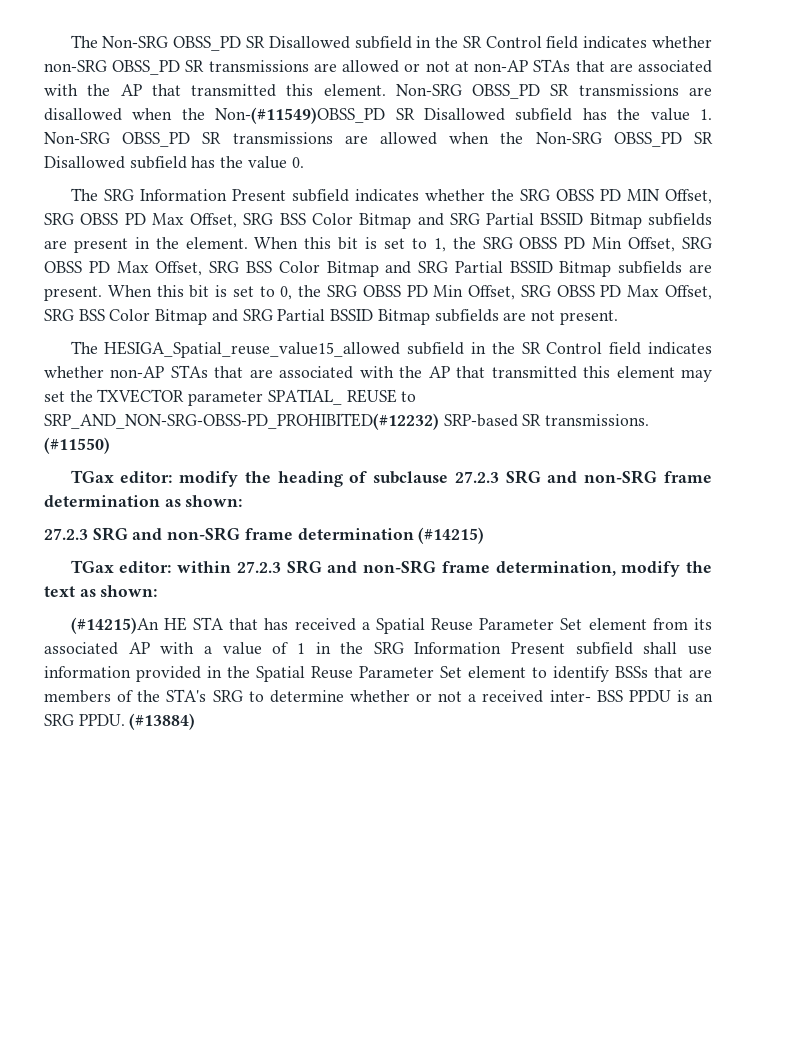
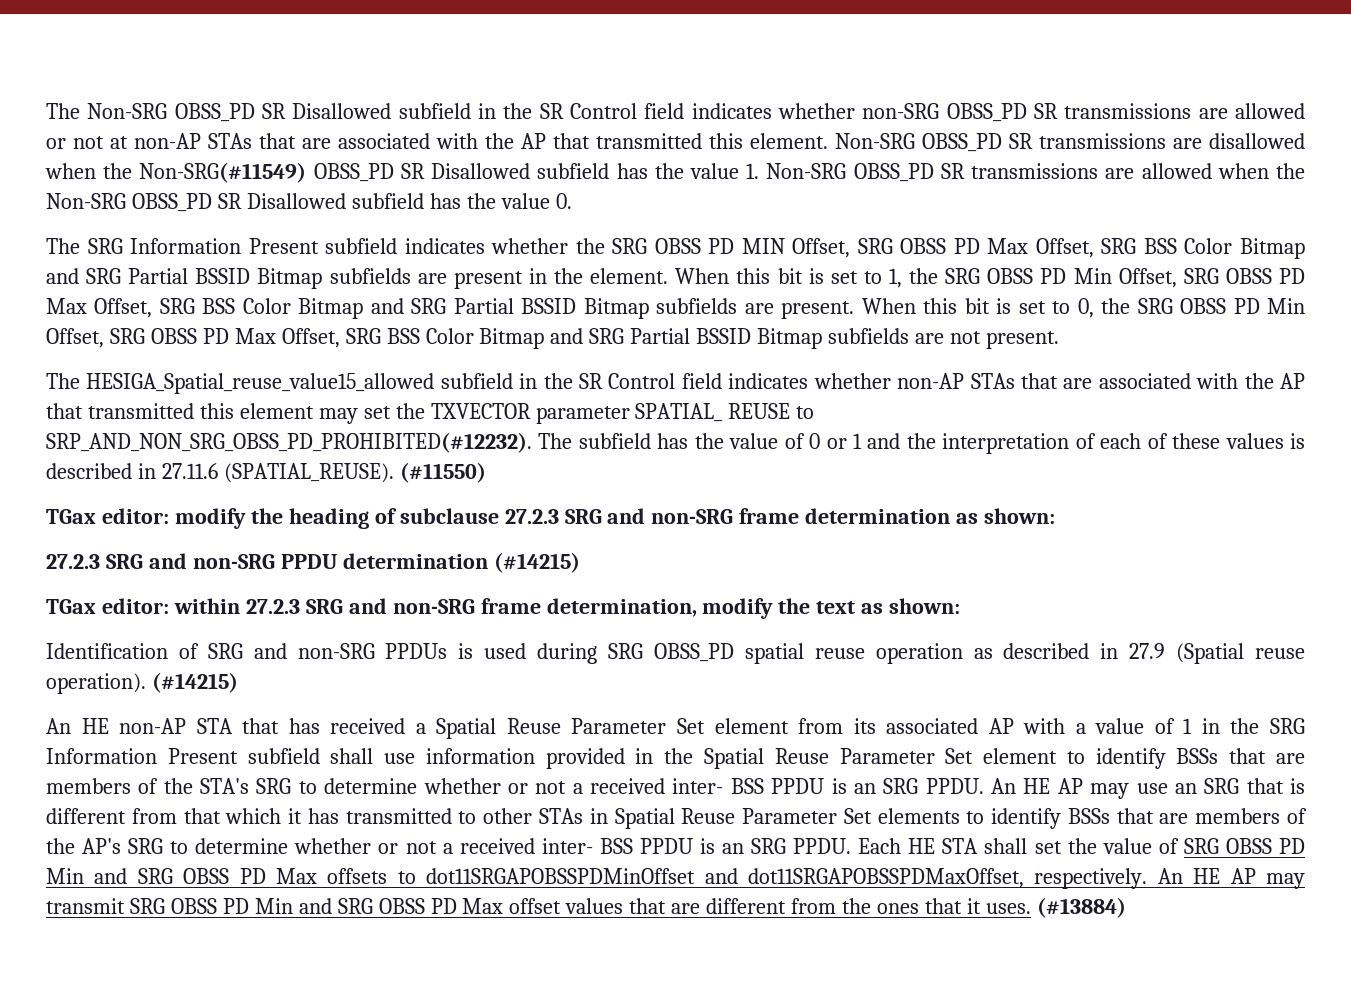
[215,107,386,124] Non-(#11549)OBSS_PD -> [139,162,394,183] Non-SRG(#11549) OBSS_PD
[44,413,650,430] SRP_AND_NON-SRG-OBSS-PD_PROHIBITED(#12232) SRP-based SR transmissions. -> [46,432,1305,454] [46,463,394,483] SRP_AND_NON_SRG_OBSS_PD_PROHIBITED(#12232). The subfield has the value of 0 or 1 and the interpretation of each of these values is described in 27.11.6 (SPATIAL_REUSE).
[244,528,293,540] frame -> [280,554,337,569] PPDU
[70,617,187,634] (#14215)An HE -> [46,643,1305,664] [46,672,238,694] [46,718,187,734] Identification of SRG and non-SRG PPDUs is used during SRG OBSS_PD spatial reuse operation as described in 27.9 (Spatial reuse operation). (#14215) // An HE non-AP
(125, 720) none -> [991,778,1305,799] [46,808,1307,829] [46,838,1306,854] [46,868,1306,889] [46,898,1031,914] An HE AP may use an SRG that is different from that which it has transmitted to other STAs in Spatial Reuse Parameter Set elements to identify BSSs that are members of the AP's SRG to determine whether or not a received inter- BSS PPDU is an SRG PPDU. Each HE STA shall set the value of SRG OBSS PD Min and SRG OBSS PD Max offsets to dot11SRGAPOBSSPDMinOffset and dot11SRGAPOBSSPDMaxOffset, respectively. An HE AP may transmit SRG OBSS PD Min and SRG OBSS PD Max offset values that are different from the ones that it uses.

